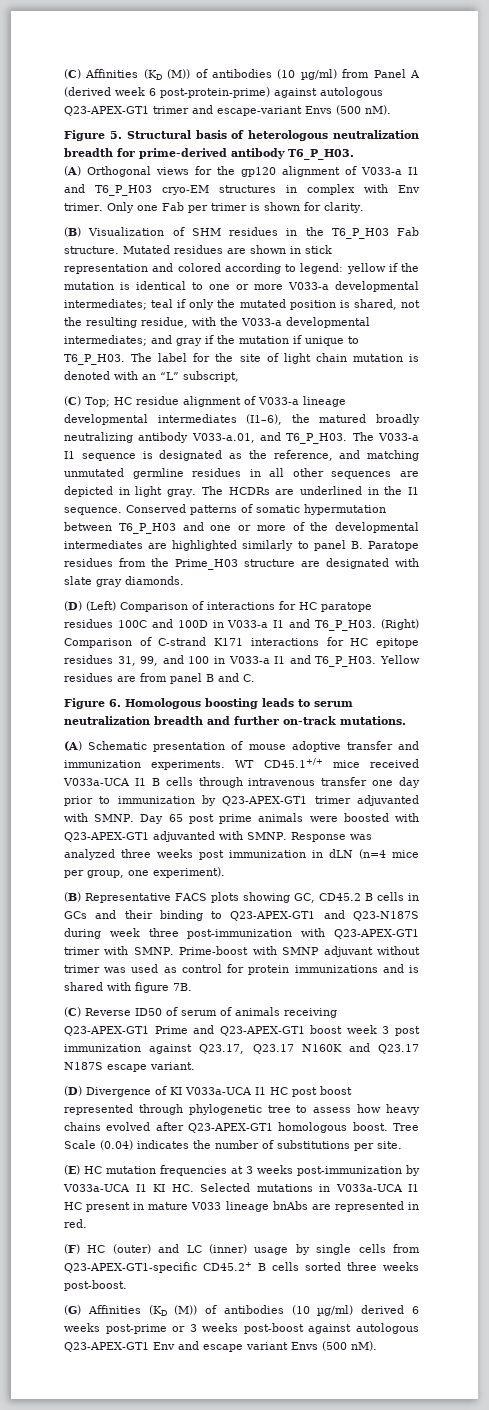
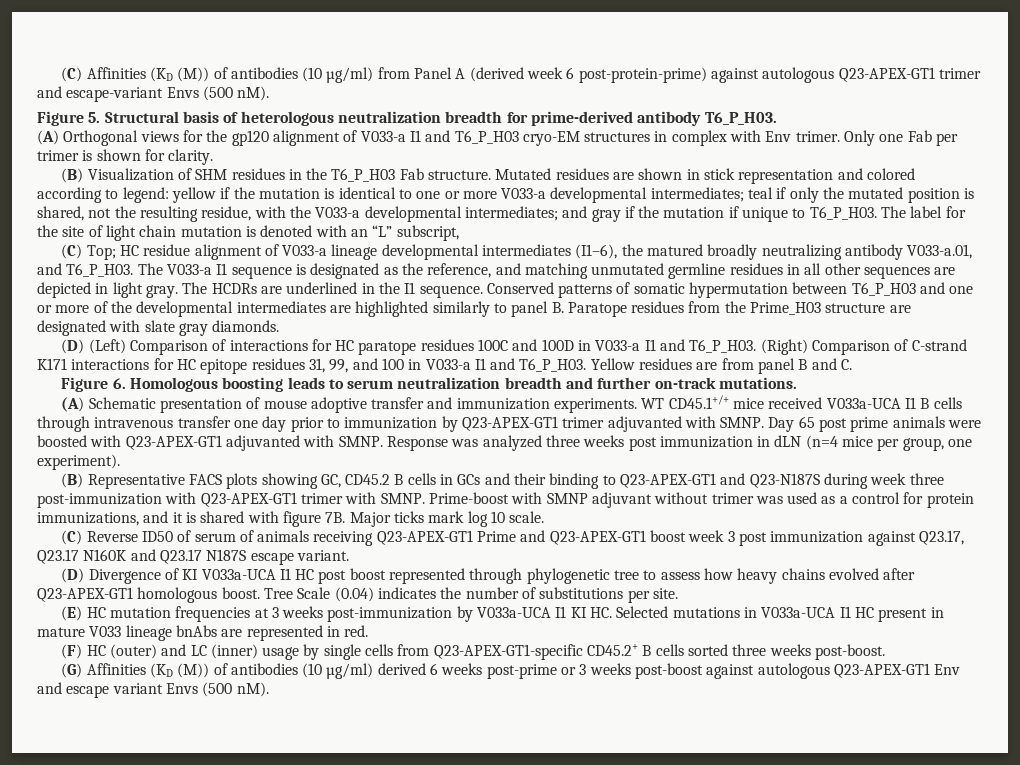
(177, 970) none -> [839,496,848,504] a
[294,964,404,973] immunizations and -> [37,511,183,526] immunizations, and it
(192, 987) none -> [349,511,545,527] Major ticks mark log 10 scale.

